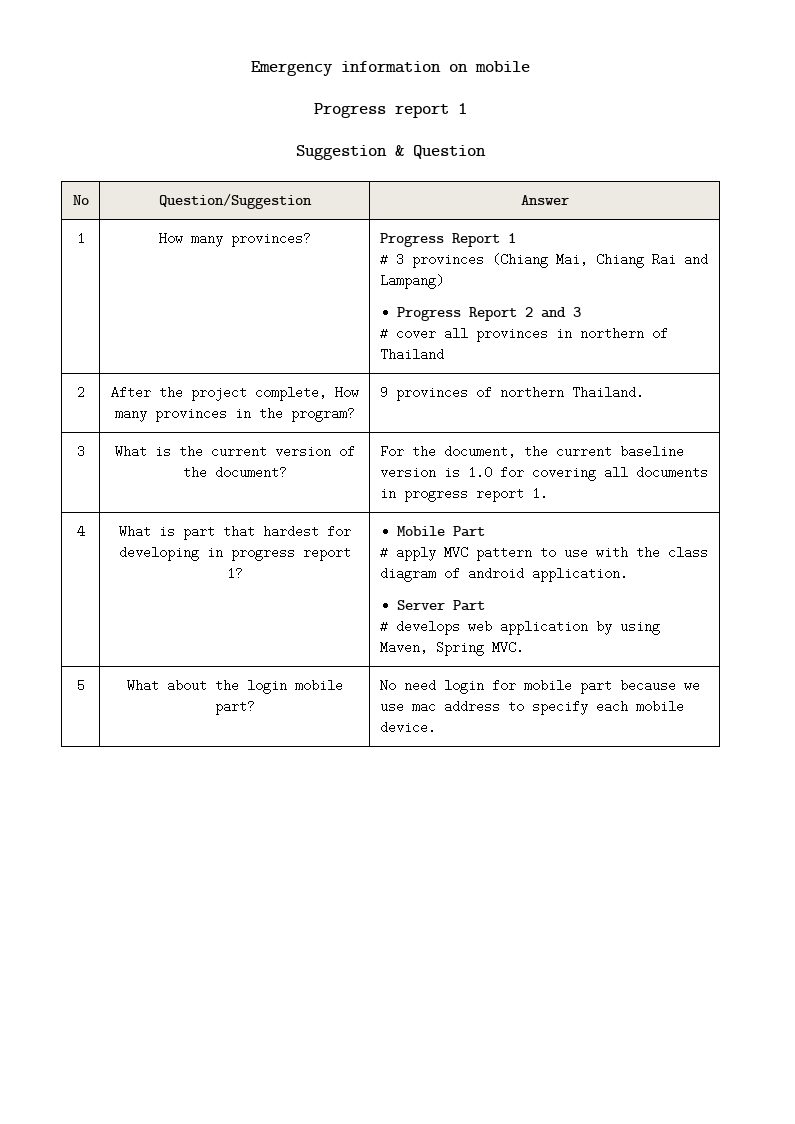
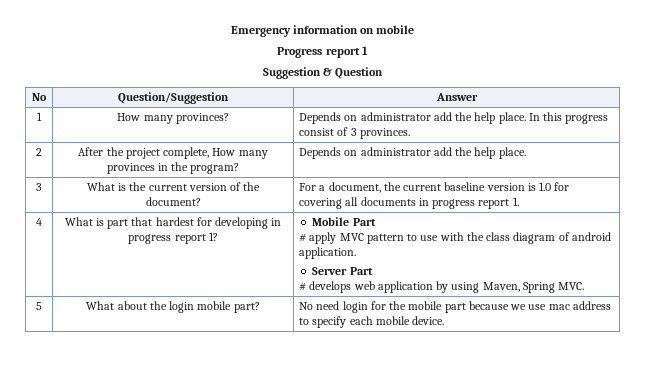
[379,233,516,247] [379,253,708,268] [379,274,444,289] [397,307,582,321] [379,327,668,342] [379,348,444,361] Progress Report 1 // # 3 provinces (Chiang Mai, Chiang Rai and Lampang) // Progress Report 2 and 3 // # cover all provinces in northern of Thailand -> [299,112,609,124] [299,127,410,139] Depends on administrator add the help place. In this progress consist of 3 provinces.
[379,386,644,401] 9 provinces of northern Thailand. -> [299,147,526,159] Depends on administrator add the help place.
[411,445,436,458] the -> [319,185,326,191] a
(516, 685) none -> [389,301,407,310] the

